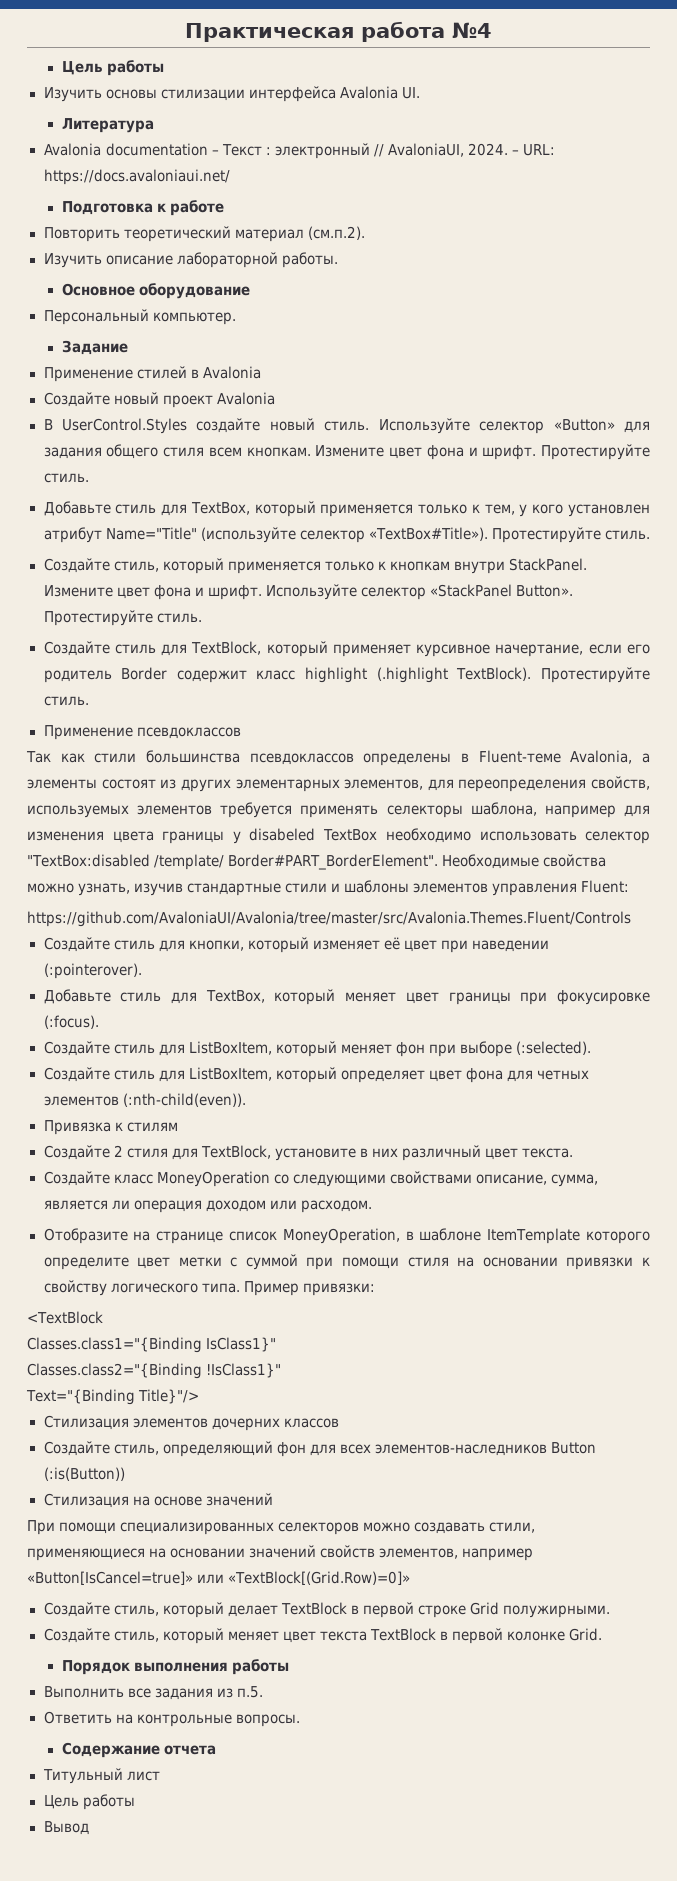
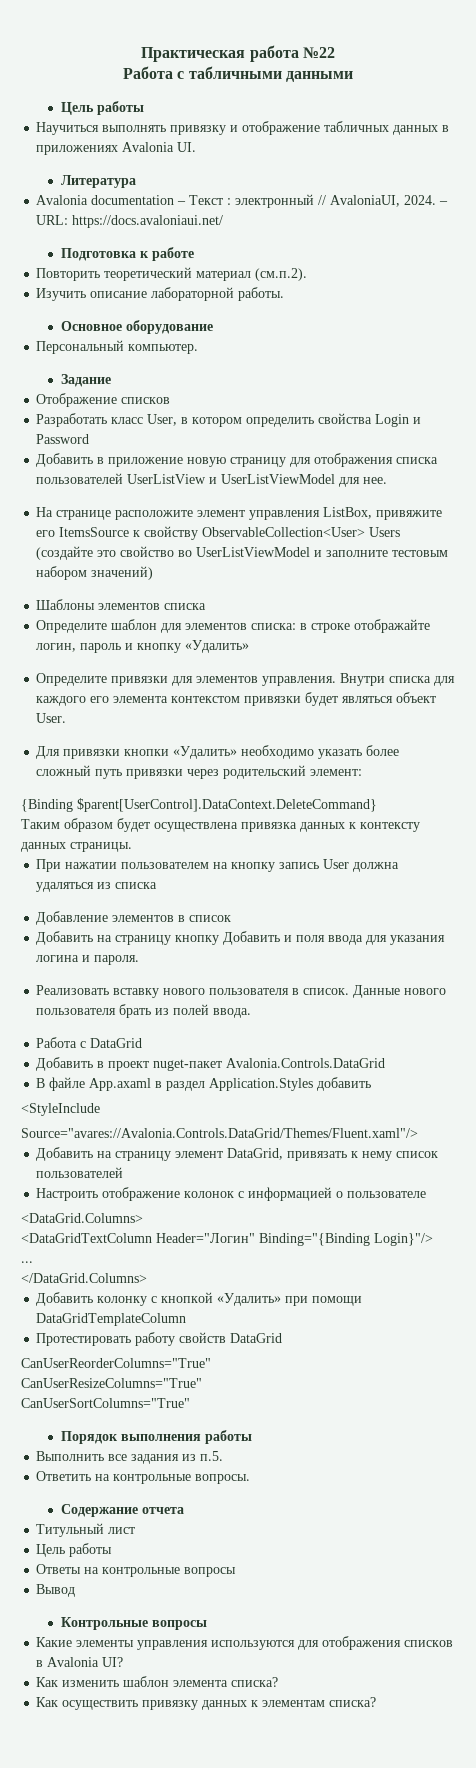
[452,22,492,38] [61,60,164,76] [43,86,336,102] №4 // Цель работы // Изучить основы стилизации интерфейса -> [302,47,335,58] [123,66,353,82] [61,101,145,115] [36,121,450,135] [36,145,119,155] №22 // Работа с табличными данными // Цель работы // Научиться выполнять привязку и отображение табличных данных в приложениях
[43,366,261,382] [43,392,275,408] [43,418,650,434] [43,444,650,460] [43,473,89,483] [43,501,650,517] [43,527,650,543] [43,558,587,574] [43,584,573,600] [43,610,202,626] [43,641,650,657] [43,667,650,683] [43,696,89,706] [43,725,241,740] [26,750,651,766] [27,776,650,792] [27,802,650,818] [27,828,650,844] [27,854,607,870] [27,880,630,896] [27,911,631,927] [43,937,549,953] [43,963,142,979] [43,989,651,1005] [43,1015,99,1029] [43,1041,591,1057] [43,1067,589,1083] [43,1093,246,1107] [43,1120,178,1135] [43,1145,573,1161] [43,1171,598,1187] [43,1200,372,1213] [43,1228,650,1244] [43,1254,651,1270] [43,1280,375,1296] [27,1311,103,1324] [27,1337,277,1353] [27,1363,282,1379] [26,1389,200,1405] [43,1415,339,1431] [43,1441,596,1457] [43,1467,125,1481] [43,1493,273,1508] [27,1520,536,1535] [27,1545,534,1561] [27,1571,411,1585] [43,1602,610,1618] [43,1628,602,1644] Применение стилей в Avalonia // Создайте новый проект Avalonia // В UserControl.Styles создайте новый стиль. Используйте селектор «Button» для задания общего стиля всем кнопкам. Измените цвет фона и шрифт. Протестируйте стиль. // Добавьте стиль для TextBox, который применяется только к тем, у кого установлен атрибут Name="Title" (используйте селектор «TextBox#Title»). Протестируйте стиль. // Создайте стиль, который применяется только к кнопкам внутри StackPanel. Измените цвет фона и шрифт. Используйте селектор «StackPanel Button». Протестируйте стиль. // Создайте стиль для TextBlock, который применяет курсивное начертание, если его родитель Border содержит класс highlight (.highlight TextBlock). Протестируйте стиль. // Применение псевдоклассов // Так как стили большинства псевдоклассов определены в Fluent-теме Avalonia, а элементы состоят из других элементарных элементов, для переопределения свойств, используемых элементов требуется применять селекторы шаблона, например для изменения цвета границы у disabeled TextBox необходимо использовать селектор "TextBox:disabled /template/ Border#PART_BorderElement". Необходимые свойства можно узнать, изучив стандартные стили и шаблоны элементов управления Fluent: // https://github.com/AvaloniaUI/Avalonia/tree/master/src/Avalonia.Themes.Fluent/Controls // Создайте стиль для кнопки, который изменяет её цвет при наведении (:pointerover). // Добавьте стиль для TextBox, который меняет цвет границы при фокусировке (:focus). // Создайте стиль для ListBoxItem, который меняет фон при выборе (:selected). // Создайте стиль для ListBoxItem, который определяет цвет фона для четных элементов (:nth-child(even)). // Привязка к стилям // Создайте 2 стиля для TextBlock, установите в них различный цвет текста. // Создайте класс MoneyOperation со следующими свойствами описание, сумма, является ли операция доходом или расходом. // Отобразите на странице список MoneyOperation, в шаблоне ItemTemplate которого определите цвет метки с суммой при помощи стиля на основании привязки к свойству логического типа. Пример привязки: // <TextBlock // Classes.class1="{Binding IsClass1}" // Classes.class2="{Binding !IsClass1}" // Text="{Binding Title}"/> // Стилизация элементов дочерних классов // Создайте стиль, определяющий фон для всех элементов-наследников Button (:is(Button)) // Стилизация на основе значений // При помощи специализированных селекторов можно создавать стили, применяющиеся на основании значений свойств элементов, например «Button[IsCancel=true]» или «TextBlock[(Grid.Row)=0]» // Создайте стиль, который делает TextBlock в первой строке Grid полужирными. // Создайте стиль, который меняет цвет текста TextBlock в первой колонке Grid. -> [36,393,171,407] [36,413,422,427] [36,434,90,444] [36,453,439,467] [36,473,388,487] [36,507,443,520] [36,526,401,540] [36,546,449,560] [36,566,154,580] [36,599,207,610] [36,619,431,633] [36,640,250,653] [36,673,456,686] [36,692,437,706] [36,713,67,723] [36,745,400,759] [36,765,363,779] [21,798,377,812] [21,818,420,832] [21,842,132,852] [36,859,400,872] [36,882,158,892] [36,911,232,925] [36,931,446,945] [36,955,140,965] [36,985,447,998] [36,1004,252,1018] [36,1037,143,1048] [36,1057,386,1071] [36,1077,372,1091] [21,1103,100,1116] [21,1128,418,1138] [36,1147,439,1161] [36,1167,124,1178] [36,1187,427,1201] [21,1213,143,1223] [21,1233,433,1246] [21,1261,33,1263] [21,1273,147,1283] [36,1292,363,1306] [36,1313,187,1326] [36,1332,283,1346] [21,1358,211,1368] [21,1378,202,1388] [21,1398,190,1408] Отображение списков // Разработать класс User, в котором определить свойства Login и Password // Добавить в приложение новую страницу для отображения списка пользователей UserListView и UserListViewModel для нее. // На странице расположите элемент управления ListBox, привяжите его ItemsSource к свойству ObservableCollection<User> Users (создайте это свойство во UserListViewModel и заполните тестовым набором значений) // Шаблоны элементов списка // Определите шаблон для элементов списка: в строке отображайте логин, пароль и кнопку «Удалить» // Определите привязки для элементов управления. Внутри списка для каждого его элемента контекстом привязки будет являться объект User. // Для привязки кнопки «Удалить» необходимо указать более сложный путь привязки через родительский элемент: // {Binding $parent[UserControl].DataContext.DeleteCommand} // Таким образом будет осуществлена привязка данных к контексту данных страницы. // При нажатии пользователем на кнопку запись User должна удаляться из списка // Добавление элементов в список // Добавить на страницу кнопку Добавить и поля ввода для указания логина и пароля. // Реализовать вставку нового пользователя в список. Данные нового пользователя брать из полей ввода. // Работа с DataGrid // Добавить в проект nuget-пакет Avalonia.Controls.DataGrid // В файле App.axaml в раздел Application.Styles добавить // <StyleInclude // Source="avares://Avalonia.Controls.DataGrid/Themes/Fluent.xaml"/> // Добавить на страницу элемент DataGrid, привязать к нему список пользователей // Настроить отображение колонок с информацией о пользователе // <DataGrid.Columns> // <DataGridTextColumn Header="Логин" Binding="{Binding Login}"/> // ... // </DataGrid.Columns> // Добавить колонку с кнопкой «Удалить» при помощи DataGridTemplateColumn // Протестировать работу свойств DataGrid // CanUserReorderColumns="True" // CanUserResizeColumns="True" // CanUserSortColumns="True"
[43,1821,89,1835] Вывод -> [36,1564,237,1577] [36,1584,76,1597] [61,1617,208,1630] [36,1636,454,1650] [36,1657,124,1667] [36,1676,279,1687] [36,1697,377,1710] Ответы на контрольные вопросы // Вывод // Контрольные вопросы // Какие элементы управления используются для отображения списков в Avalonia UI? // Как изменить шаблон элемента списка? // Как осуществить привязку данных к элементам списка?

